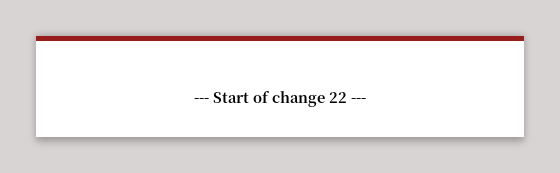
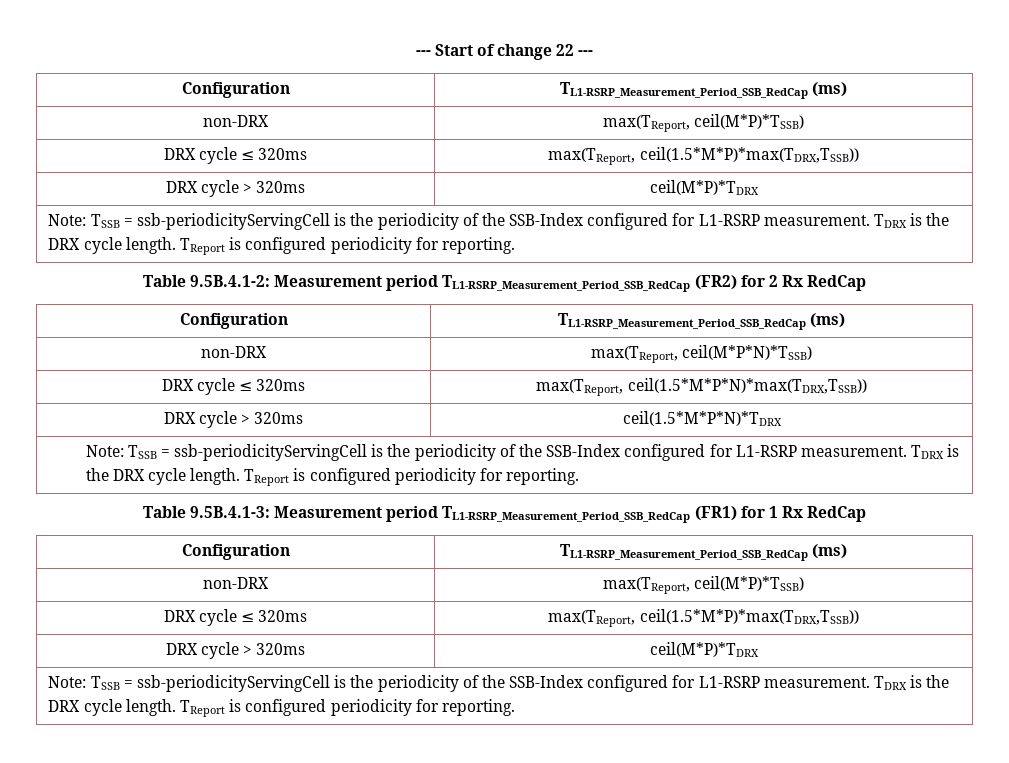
(366, 100) none -> [181,82,290,98] [559,82,848,99] [203,115,269,127] [602,114,805,132] [163,147,308,164] [548,147,859,165] [165,180,306,197] [649,180,759,195] [48,213,950,230] [48,237,515,255] [142,275,867,292] [179,313,288,329] [557,313,846,330] [201,346,267,358] [590,345,813,363] [161,378,306,395] [536,378,867,396] [163,411,304,428] [622,411,782,426] [85,444,960,461] [85,468,580,486] [142,506,867,523] [181,544,290,560] [559,544,848,561] [203,577,269,589] [602,576,805,594] [163,609,308,626] [548,609,859,627] [165,642,306,659] [649,642,759,657] [48,675,950,692] [48,699,515,717] // Configuration | TL1-RSRP_Measurement_Period_SSB_RedCap (ms) // non-DRX | max(TReport, ceil(M*P)*TSSB) // DRX cycle ≤ 320ms | max(TReport, ceil(1.5*M*P)*max(TDRX,TSSB)) // DRX cycle > 320ms | ceil(M*P)*TDRX // Note: TSSB = ssb-periodicityServingCell is the periodicity of the SSB-Index configured for L1-RSRP measurement. TDRX is the DRX cycle length. TReport is configured periodicity for reporting. // Table 9.5B.4.1-2: Measurement period TL1-RSRP_Measurement_Period_SSB_RedCap (FR2) for 2 Rx RedCap // Configuration | TL1-RSRP_Measurement_Period_SSB_RedCap (ms) // non-DRX | max(TReport, ceil(M*P*N)*TSSB) // DRX cycle ≤ 320ms | max(TReport, ceil(1.5*M*P*N)*max(TDRX,TSSB)) // DRX cycle > 320ms | ceil(1.5*M*P*N)*TDRX // Note: TSSB = ssb-periodicityServingCell is the periodicity of the SSB-Index configured for L1-RSRP measurement. TDRX is the DRX cycle length. TReport is configured periodicity for reporting. // Table 9.5B.4.1-3: Measurement period TL1-RSRP_Measurement_Period_SSB_RedCap (FR1) for 1 Rx RedCap // Configuration | TL1-RSRP_Measurement_Period_SSB_RedCap (ms) // non-DRX | max(TReport, ceil(M*P)*TSSB) // DRX cycle ≤ 320ms | max(TReport, ceil(1.5*M*P)*max(TDRX,TSSB)) // DRX cycle > 320ms | ceil(M*P)*TDRX // Note: TSSB = ssb-periodicityServingCell is the periodicity of the SSB-Index configured for L1-RSRP measurement. TDRX is the DRX cycle length. TReport is configured periodicity for reporting.

